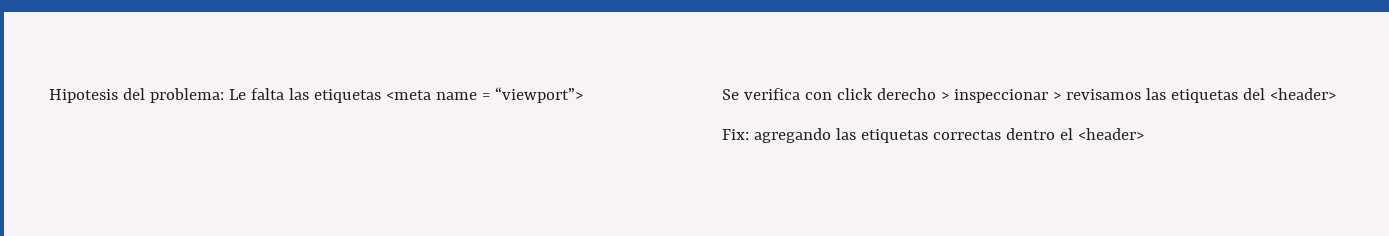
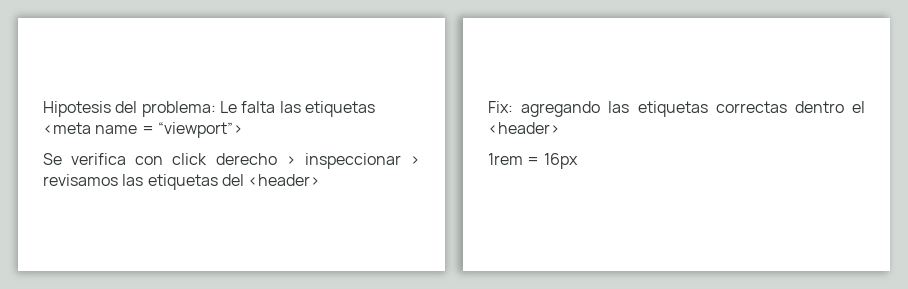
(1144, 134) none -> [488,153,578,169] // 1rem = 16px

